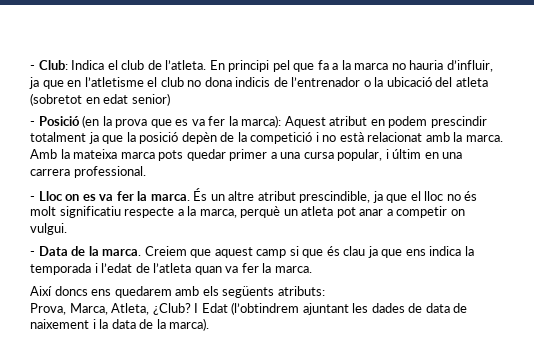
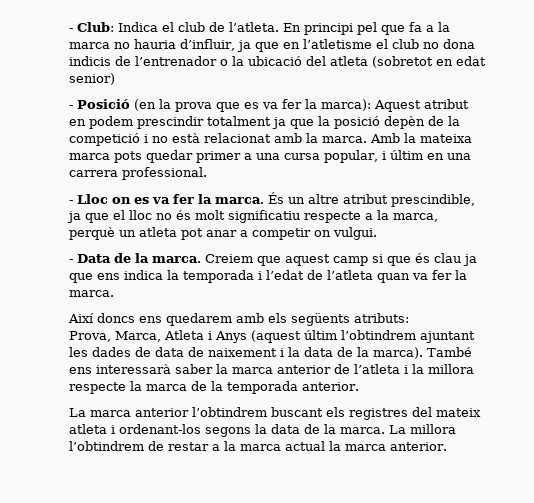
[111,302,300,315] Atleta, ¿Club? I Edat (l’obtindrem -> [164,330,416,343] Atleta i Anys (aquest últim l’obtindrem
(210, 324) none -> [427,347,472,357] [69,364,474,374] [69,381,359,394] [69,407,481,420] [69,424,456,437] [69,441,447,451] També ens interessarà saber la marca anterior de l’atleta i la millora respecte la marca de la temporada anterior. // La marca anterior l’obtindrem buscant els registres del mateix atleta i ordenant-los segons la data de la marca. La millora l’obtindrem de restar a la marca actual la marca anterior.

